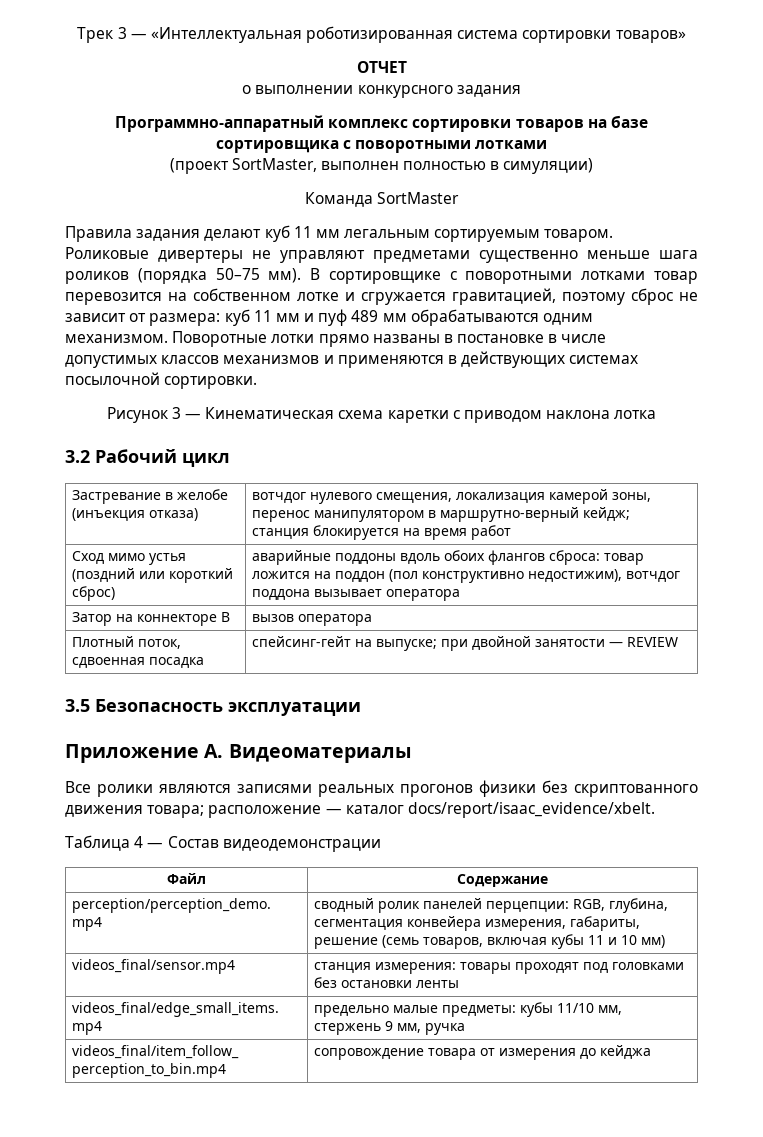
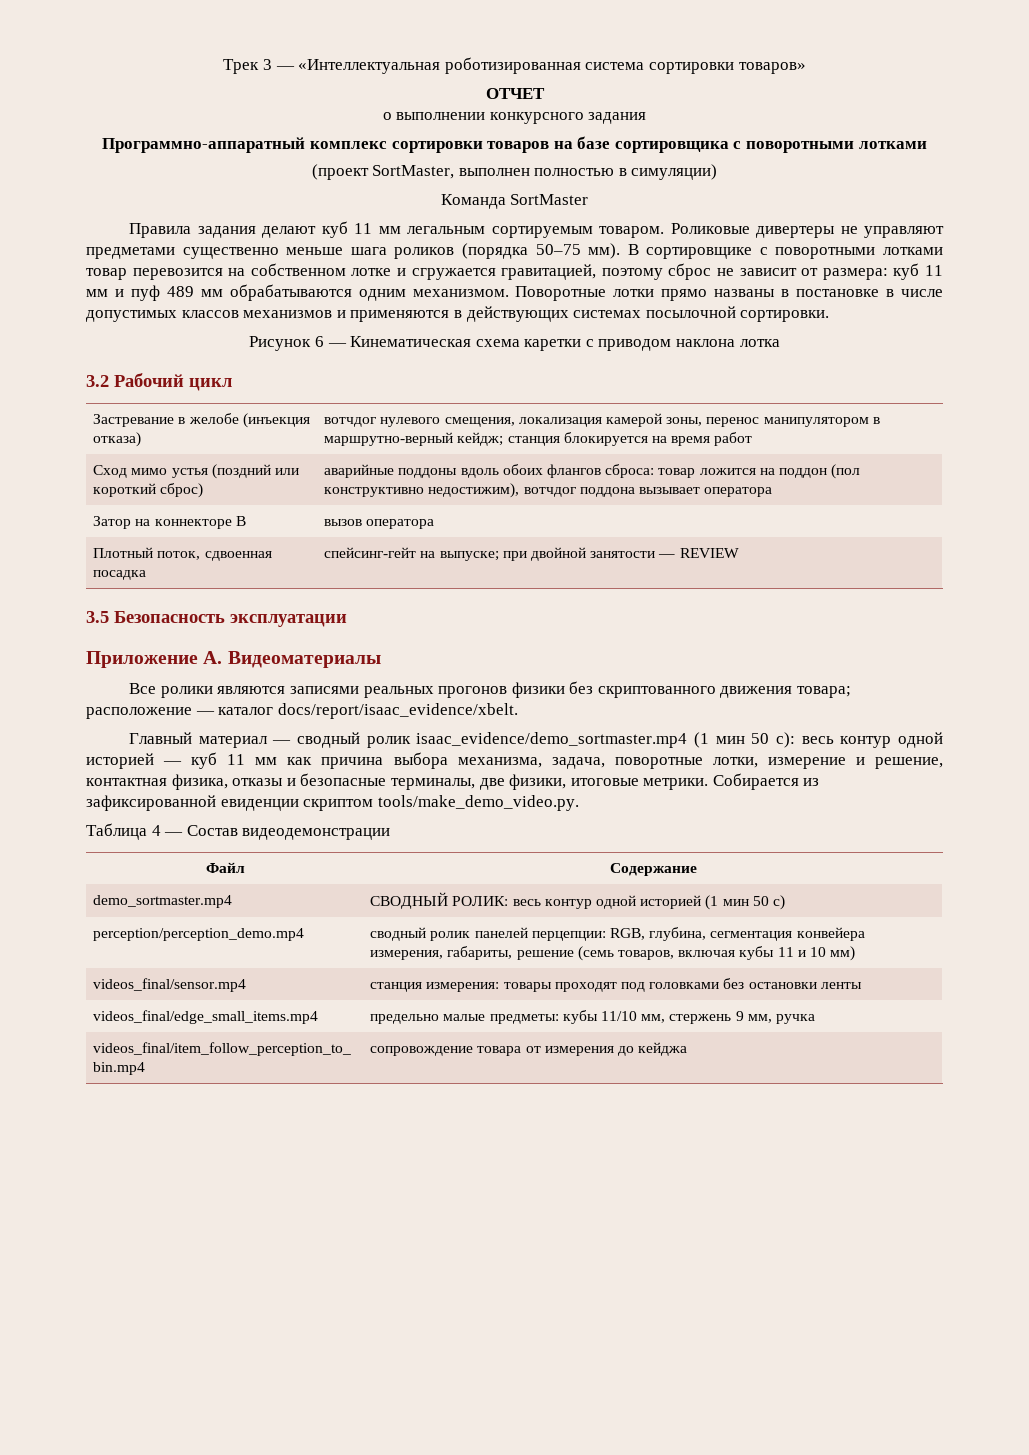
[171,407,181,419] 3 -> [314,336,324,347] 6
(655, 810) none -> [129,732,943,748] [86,752,943,769] [86,773,820,790] [86,795,579,811] // Главный материал — сводный ролик isaac_evidence/demo_sortmaster.mp4 (1 мин 50 с): весь контур одной историей — куб 11 мм как причина выбора механизма, задача, поворотные лотки, измерение и решение, контактная физика, отказы и безопасные терминалы, две физики, итоговые метрики. Собирается из зафиксированной евиденции скриптом tools/make_demo_video.py.
(548, 880) none -> [93,895,233,908] [370,892,785,910] // demo_sortmaster.mp4 | СВОДНЫЙ РОЛИК: весь контур одной историей (1 мин 50 с)

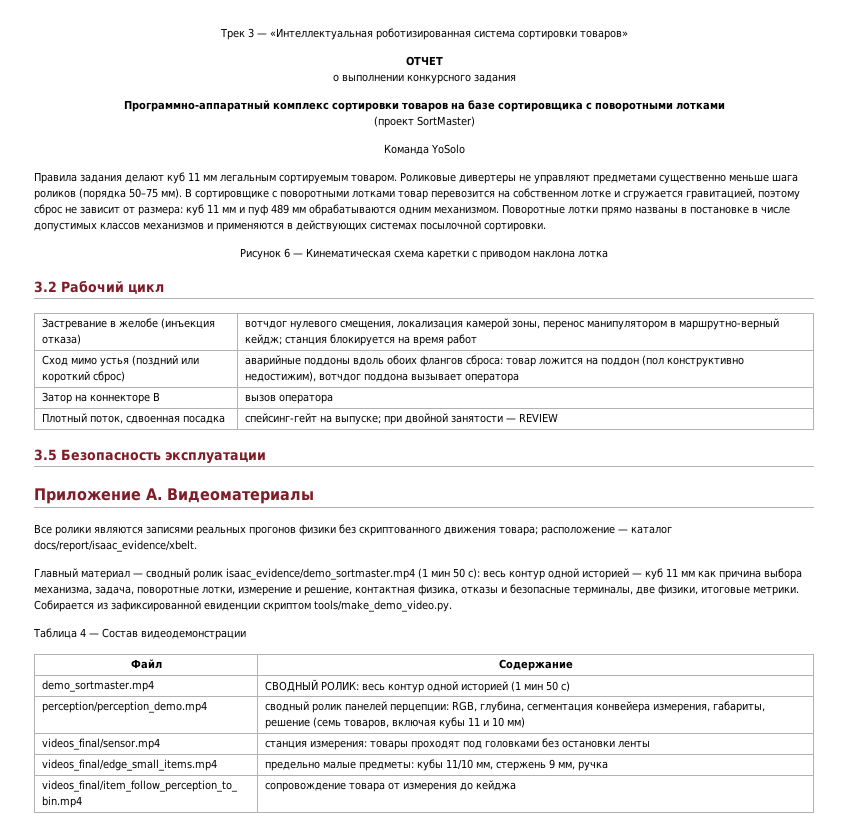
[372,164,718,180] SortMaster, выполнен полностью в симуляции) -> [416,116,475,127] SortMaster)
[510,194,589,205] SortMaster -> [430,144,465,154] YoSolo

